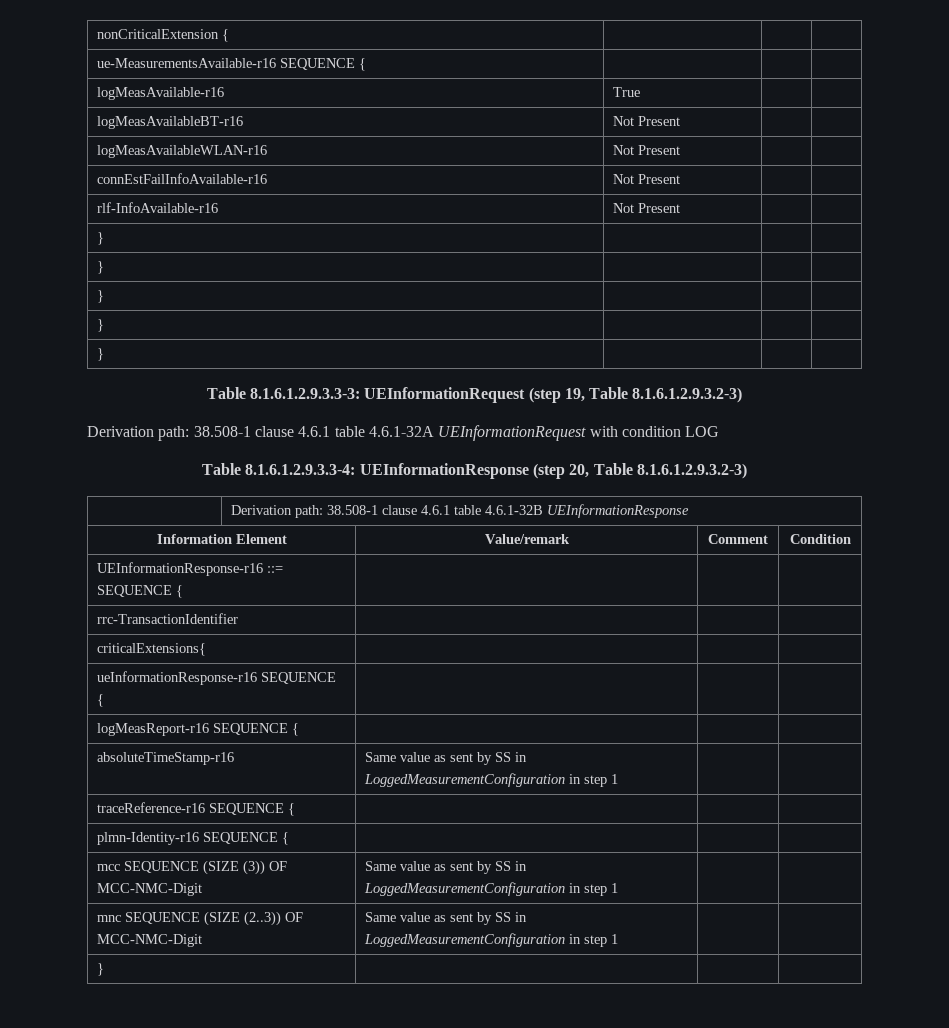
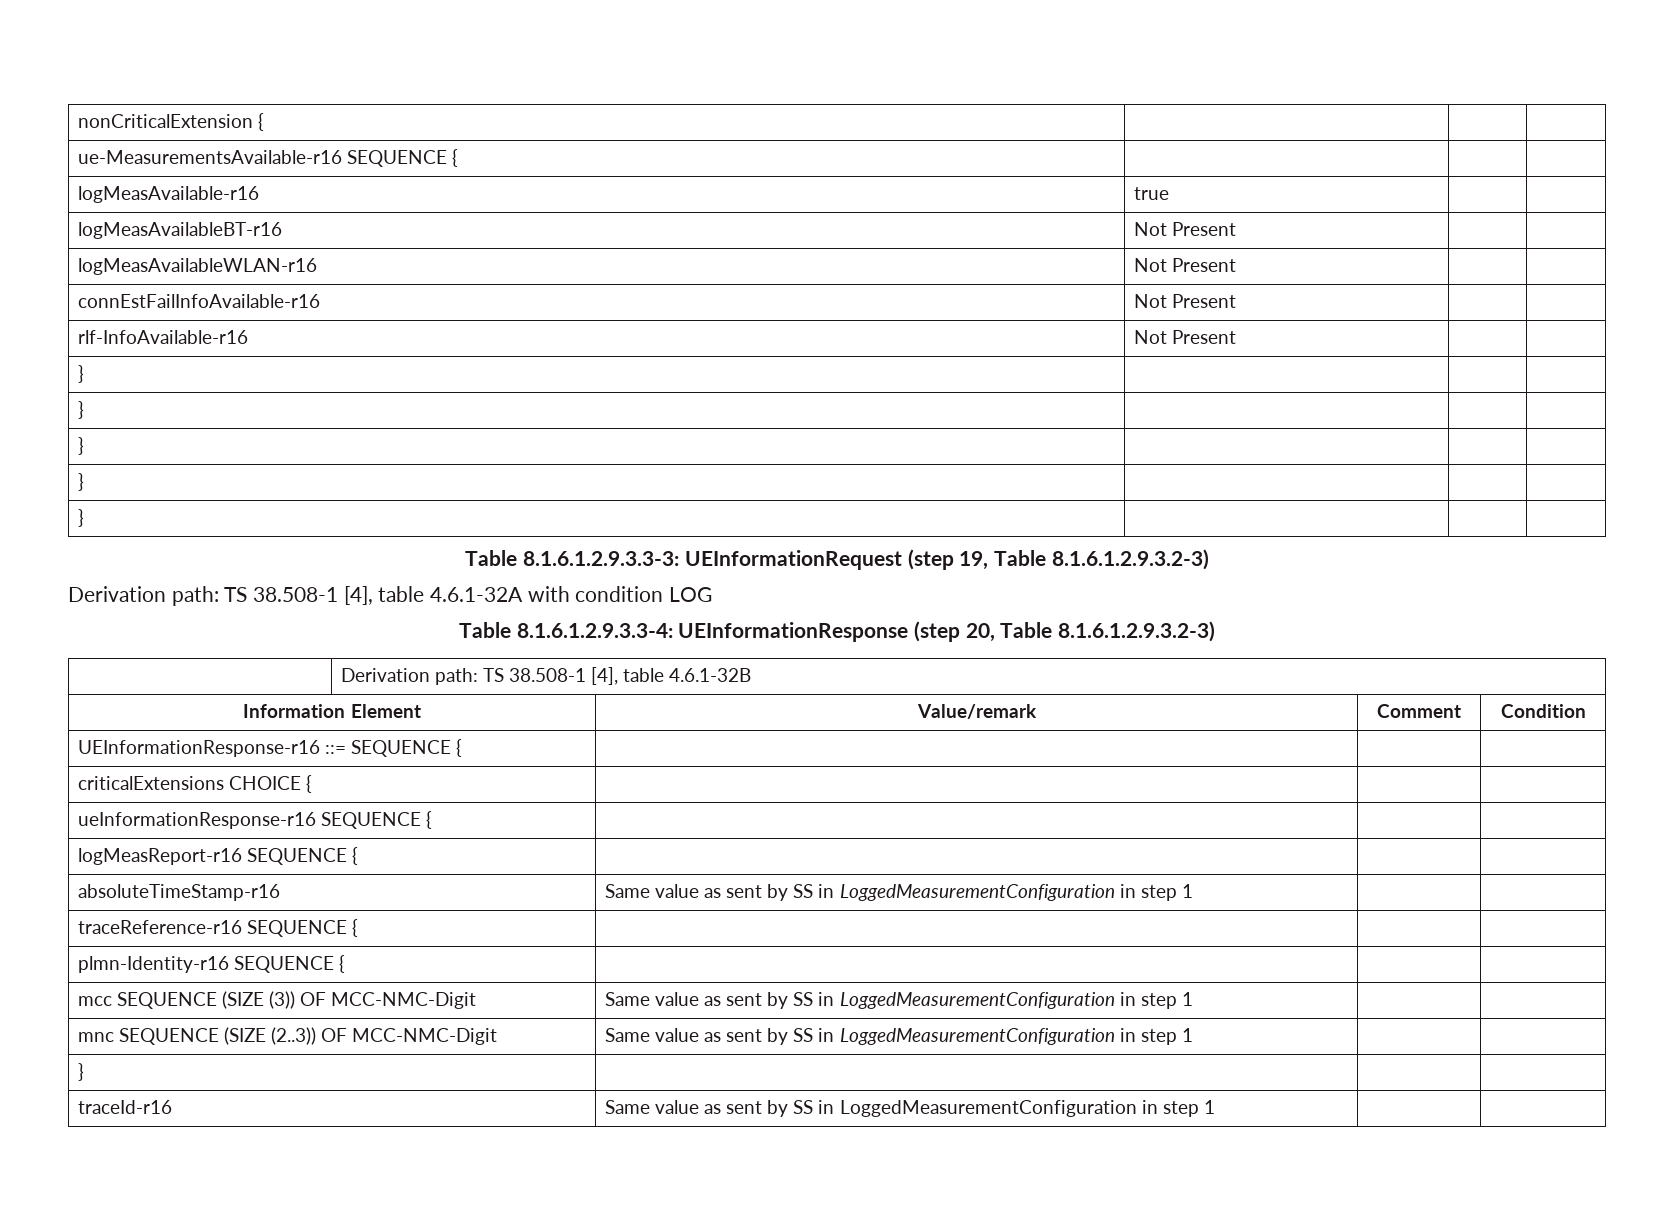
[613,87,641,97] True -> [1133,187,1169,200] true
[193,426,331,437] 38.508-1 clause 4.6.1 -> [224,586,373,605] TS 38.508-1 [4],
[438,425,587,441] UEInformationRequest -> (524, 594) none
[327,505,451,515] 38.508-1 clause 4.6.1 -> [482,667,619,685] TS 38.508-1 [4],
[547,504,690,518] UEInformationResponse -> (752, 675) none
[97,613,239,624] [97,643,207,656] rrc-TransactionIdentifier | | | // criticalExtensions{ -> [77,775,312,793] criticalExtensions CHOICE {
(105, 969) none -> [77,1100,172,1114] [604,1100,1215,1117] // traceId-r16 | Same value as sent by SS in LoggedMeasurementConfiguration in step 1 | |

